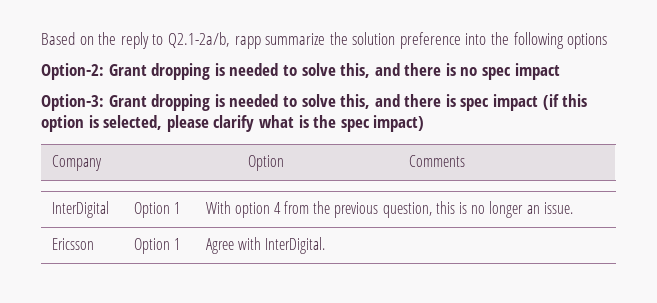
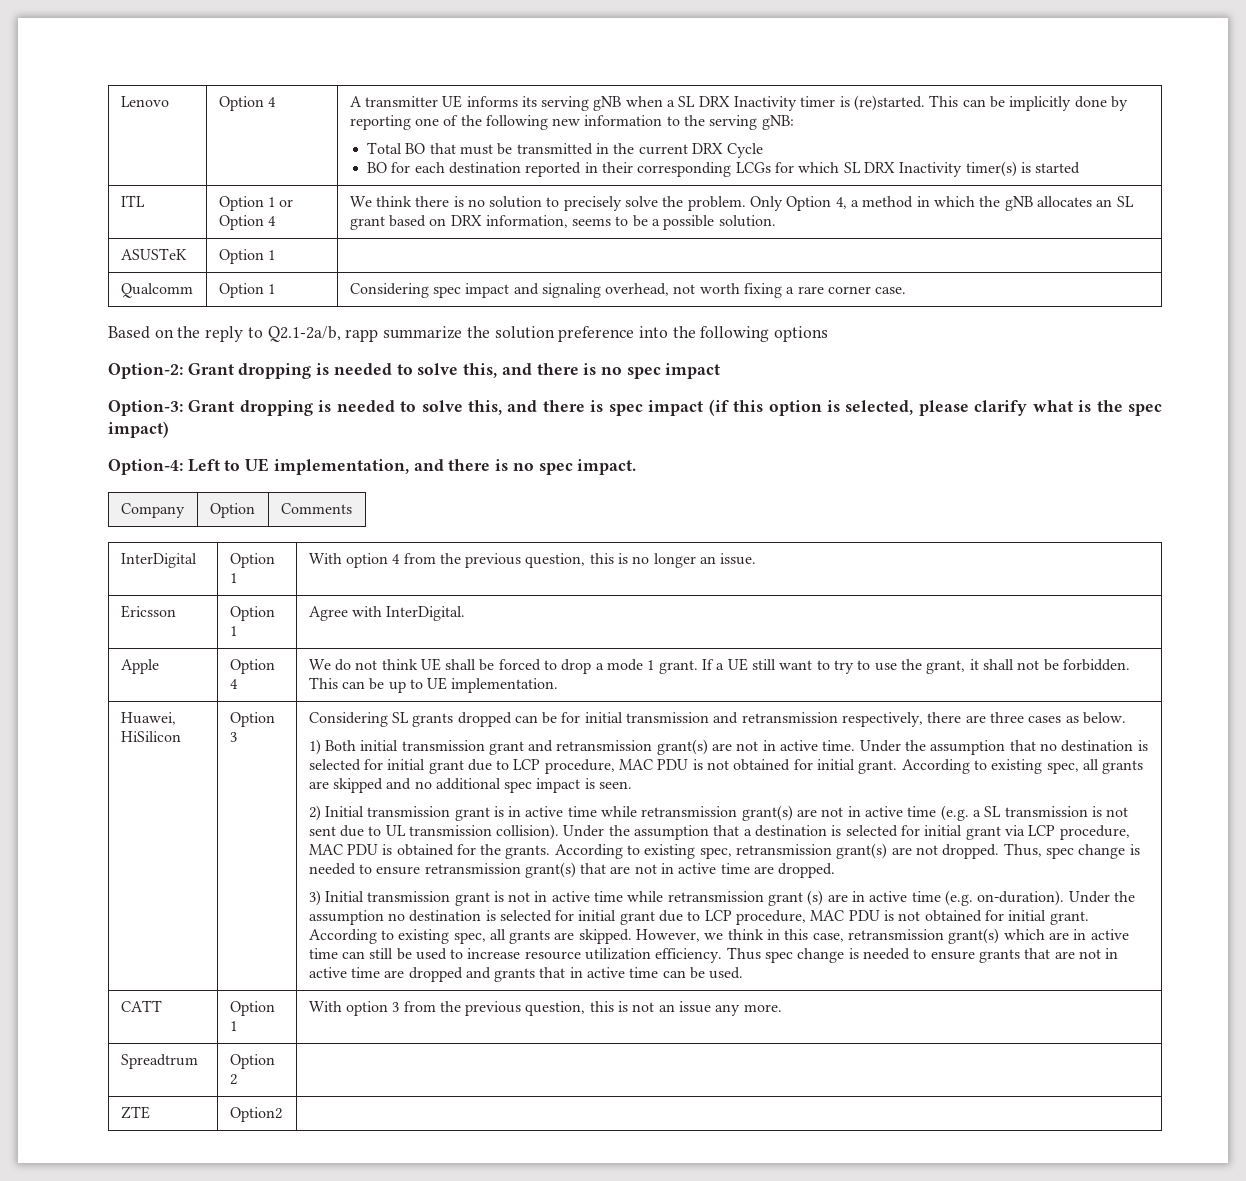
(41, 38) none -> [120,96,169,107] [218,96,276,111] [349,95,1128,111] [349,115,794,130] [367,142,764,158] [367,161,1081,177] [120,195,145,207] [218,196,294,211] [218,215,276,230] [349,196,1134,211] [349,215,776,230] [120,248,187,260] [218,249,275,264] [120,283,193,298] [218,283,275,298] [349,283,907,298] Lenovo | Option 4 | A transmitter UE informs its serving gNB when a SL DRX Inactivity timer is (re)started. This can be implicitly done by reporting one of the following new information to the serving gNB: // Total BO that must be transmitted in the current DRX Cycle // BO for each destination reported in their corresponding LCGs for which SL DRX Inactivity timer(s) is started // ITL | Option 1 or Option 4 | We think there is no solution to precisely solve the problem. Only Option 4, a method in which the gNB allocates an SL grant based on DRX information, seems to be a possible solution. // ASUSTeK | Option 1 | // Qualcomm | Option 1 | Considering spec impact and signaling overhead, not worth fixing a rare corner case. //
(425, 123) none -> [108,458,637,475] // Option-4: Left to UE implementation, and there is no spec impact.
(325, 245) none -> [120,659,159,674] [229,659,275,674] [229,679,238,689] [308,658,1130,674] [308,677,559,693] [120,712,176,725] [120,731,181,742] [229,712,275,727] [229,732,237,742] [308,712,1127,727] [308,739,1148,755] [308,759,1144,774] [308,778,633,793] [308,805,1129,821] [308,824,1130,840] [308,843,1140,859] [308,862,836,878] [308,890,1135,906] [308,910,1089,925] [308,928,1129,944] [308,947,1119,963] [308,967,744,982] [120,1000,162,1012] [229,1001,275,1016] [229,1021,237,1031] [308,1001,782,1016] [120,1054,198,1069] [229,1054,275,1069] [229,1074,237,1085] [120,1106,150,1119] [229,1107,282,1122] // Apple | Option 4 | We do not think UE shall be forced to drop a mode 1 grant. If a UE still want to try to use the grant, it shall not be forbidden. This can be up to UE implementation. // Huawei, HiSilicon | Option 3 | Considering SL grants dropped can be for initial transmission and retransmission respectively, there are three cases as below. // 1) Both initial transmission grant and retransmission grant(s) are not in active time. Under the assumption that no destination is selected for initial grant due to LCP procedure, MAC PDU is not obtained for initial grant. According to existing spec, all grants are skipped and no additional spec impact is seen. // 2) Initial transmission grant is in active time while retransmission grant(s) are not in active time (e.g. a SL transmission is not sent due to UL transmission collision). Under the assumption that a destination is selected for initial grant via LCP procedure, MAC PDU is obtained for the grants. According to existing spec, retransmission grant(s) are not dropped. Thus, spec change is needed to ensure retransmission grant(s) that are not in active time are dropped. // 3) Initial transmission grant is not in active time while retransmission grant (s) are in active time (e.g. on-duration). Under the assumption no destination is selected for initial grant due to LCP procedure, MAC PDU is not obtained for initial grant. According to existing spec, all grants are skipped. However, we think in this case, retransmission grant(s) which are in active time can still be used to increase resource utilization efficiency. Thus spec change is needed to ensure grants that are not in active time are dropped and grants that in active time can be used. // CATT | Option 1 | With option 3 from the previous question, this is not an issue any more. // Spreadtrum | Option 2 | // ZTE | Option2 |

